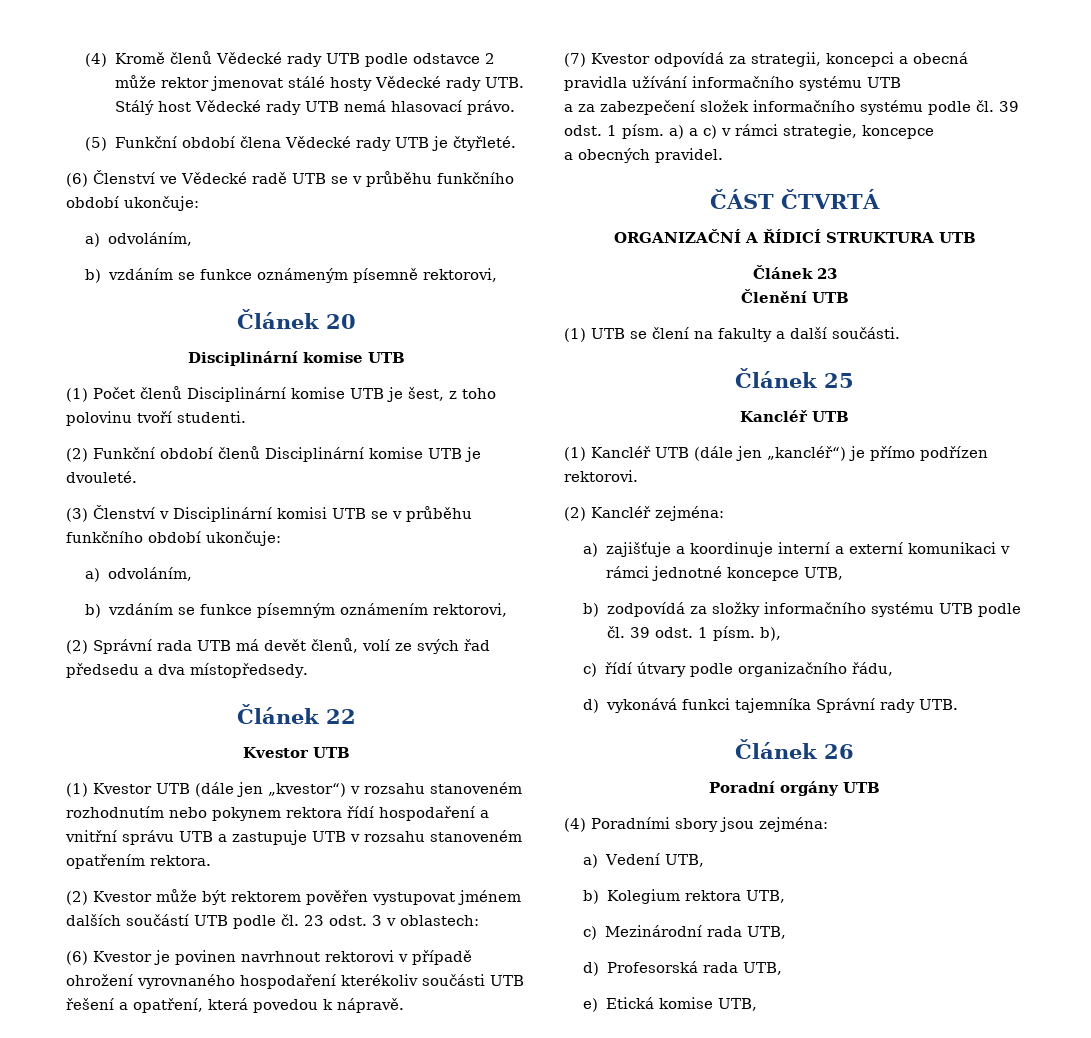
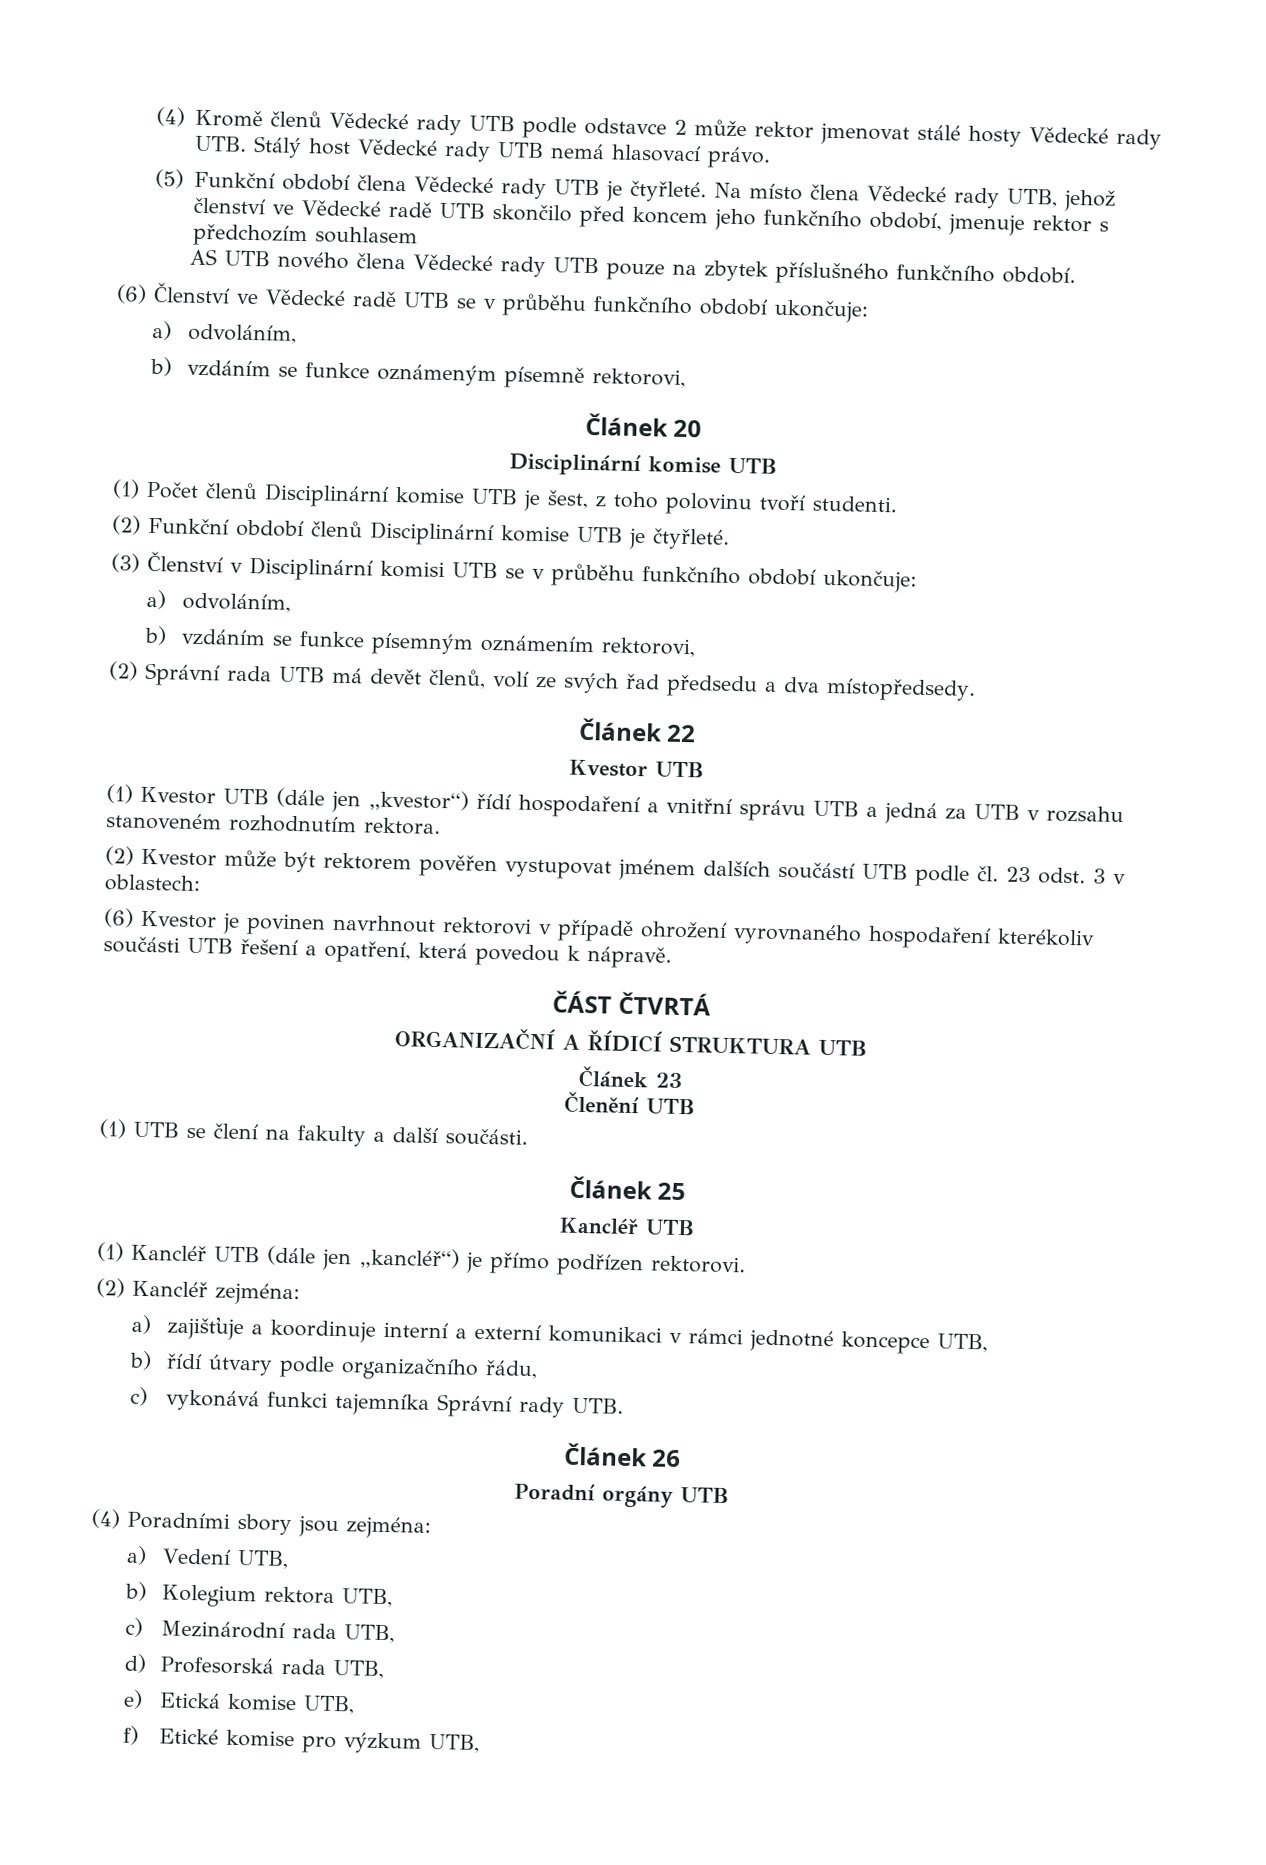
(516, 143) none -> [713,182,1116,212] [192,197,1109,236] [192,223,418,248] [188,248,1076,286] Na místo člena Vědecké rady UTB, jehož členství ve Vědecké radě UTB skončilo před koncem jeho funkčního období, jmenuje rektor s předchozím souhlasem // AS UTB nového člena Vědecké rady UTB pouze na zbytek příslušného funkčního období.
[66,471,137,483] dvouleté. -> [652,528,730,550] čtyřleté.
[350,782,522,794] [66,806,342,821] v rozsahu stanoveném rozhodnutím nebo pokynem rektora -> (469, 800) none
[232,830,307,845] zastupuje -> [884,802,967,825] jedná za
[66,854,145,869] opatřením -> [229,814,357,834] rozhodnutím
[564,52,968,67] [564,76,901,91] [564,100,1019,115] [564,124,934,139] [564,148,723,163] // (7) Kvestor odpovídá za strategii, koncepci a obecná pravidla užívání informačního systému UTB // a za zabezpečení složek informačního systému podle čl. 39 odst. 1 písm. a) a c) v rámci strategie, koncepce // a obecných pravidel. -> (672, 957) none
[606,602,1021,617] [606,626,781,641] [583,663,598,677] zodpovídá za složky informačního systému UTB podle čl. 39 odst. 1 písm. b), // c) -> (152, 1360) none
[583,699,600,713] d) -> [129,1386,148,1407] c)
(757, 1004) none -> [122,1725,480,1754] // f) Etické komise pro výzkum UTB,

